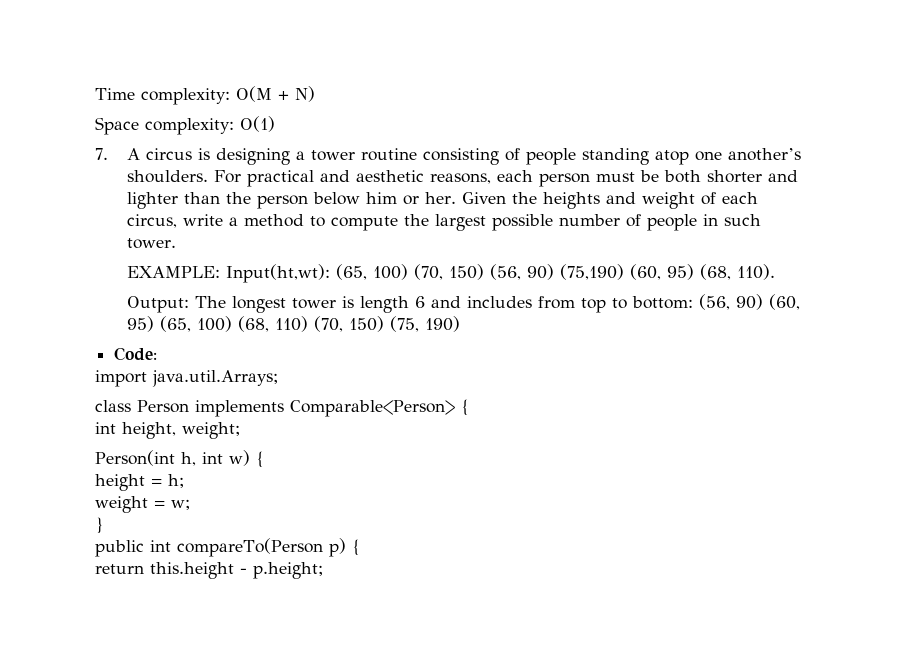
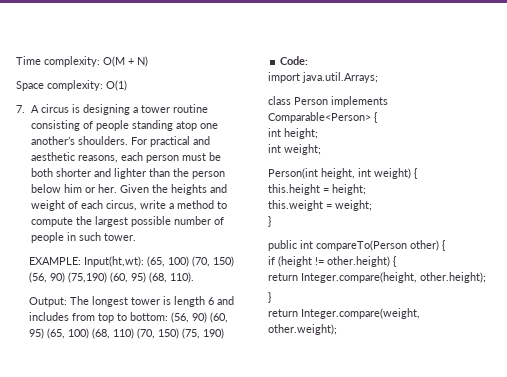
[122,422,176,439] height, -> [284,128,318,139] [268,144,281,153] height; // int
[181,450,265,468] [95,474,184,491] [95,496,190,513] [95,517,104,534] [95,538,361,557] [95,562,323,579] h, int w) { // height = h; // weight = w; // } // public int compareTo(Person p) { // return this.height - p.height; -> [321,168,417,179] [268,184,366,195] [268,200,372,211] [268,216,271,227] [268,240,445,251] [268,256,396,267] [268,272,486,283] [268,292,271,303] [268,308,420,319] [268,324,337,335] height, int weight) { // this.height = height; // this.weight = weight; // } // public int compareTo(Person other) { // if (height != other.height) { // return Integer.compare(height, other.height); // } // return Integer.compare(weight, other.weight);

